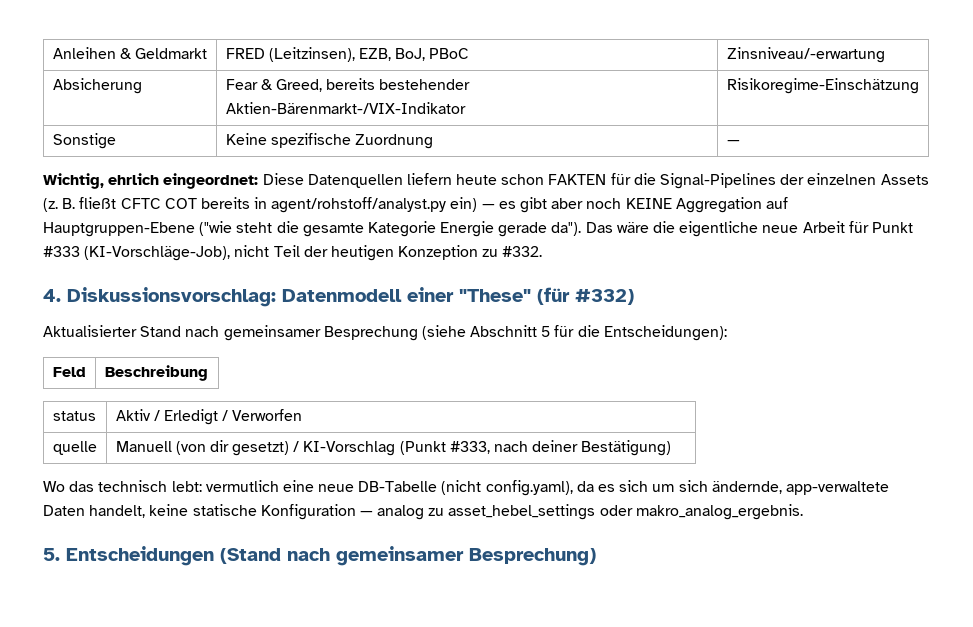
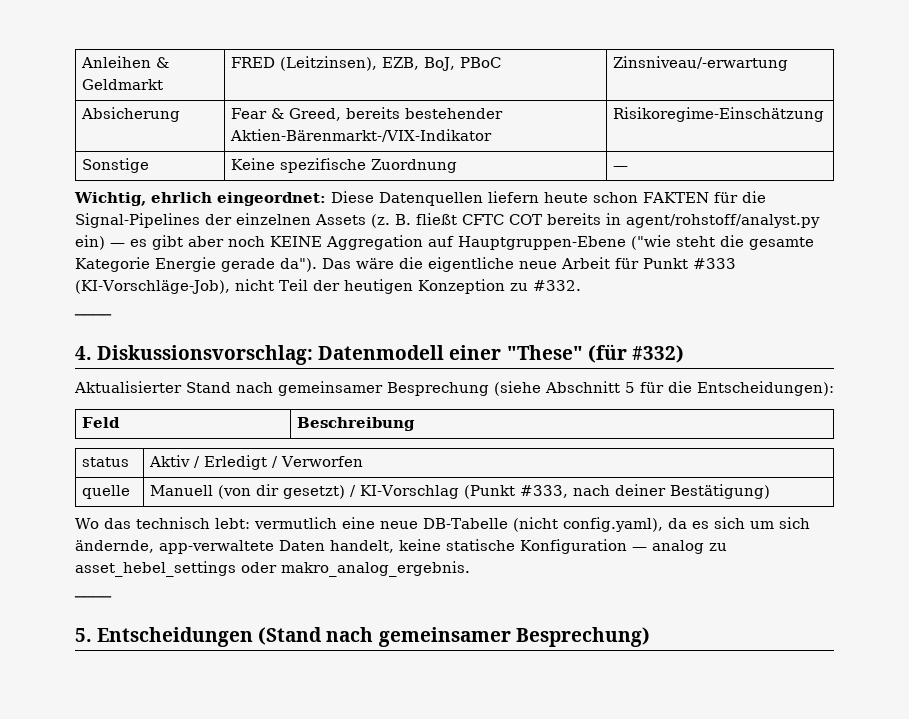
(543, 251) none -> [74,314,112,320] // ────
(803, 512) none -> [74,596,112,602] // ────

